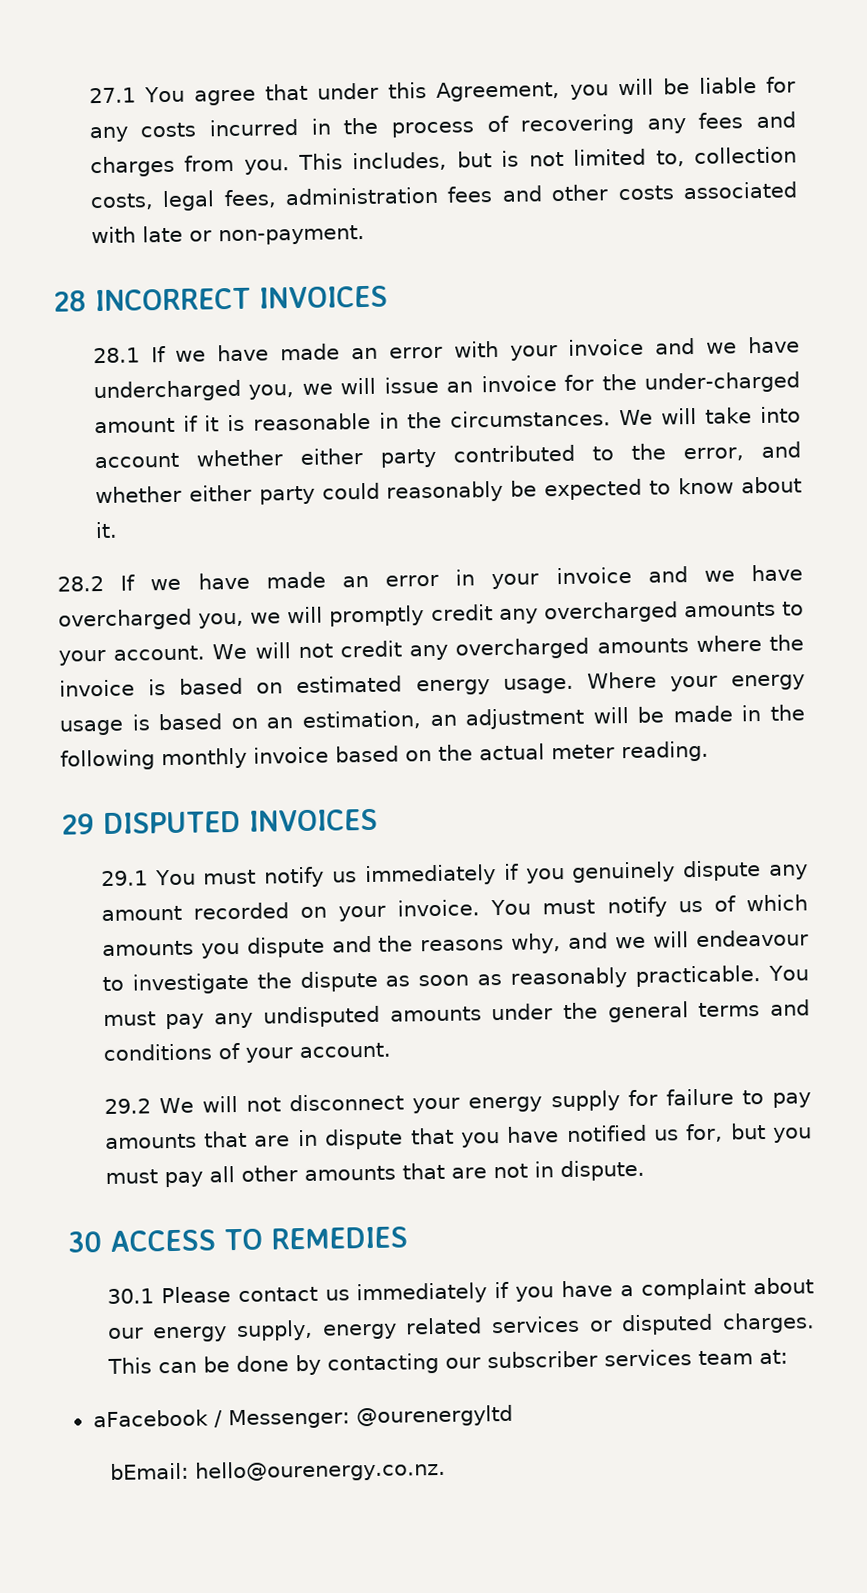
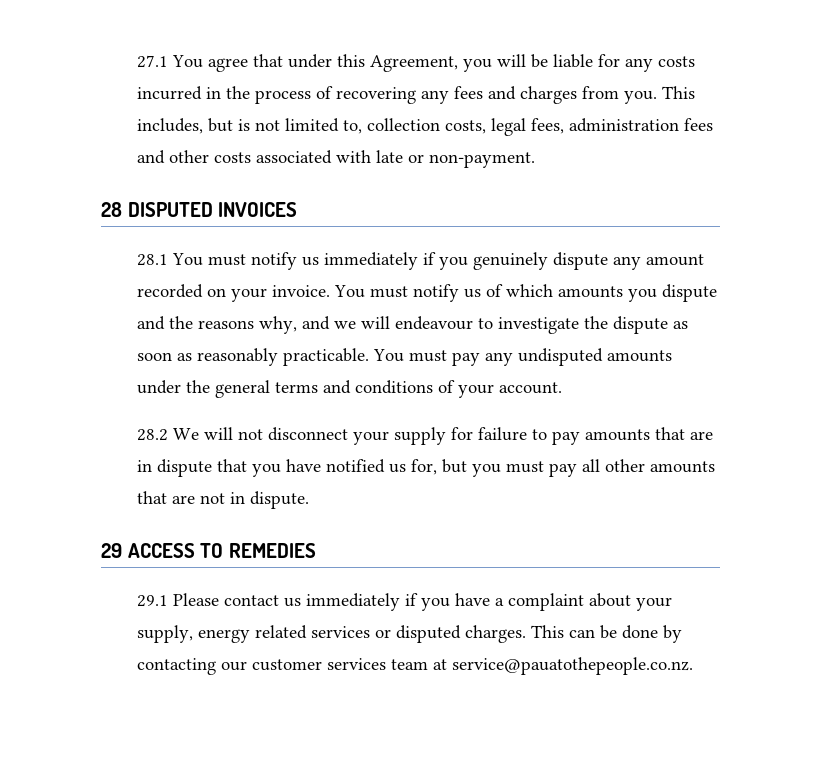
[95,287,251,312] INCORRECT -> [127,202,213,217] DISPUTED
[150,336,800,363] [92,371,801,403] [93,406,801,434] [93,441,802,469] [94,476,802,505] [94,521,118,539] [57,564,803,592] [58,601,804,631] [58,634,805,666] [59,671,805,697] [59,704,806,736] [60,740,709,771] [61,808,378,835] [100,870,148,887] If we have made an error with your invoice and we have undercharged you, we will issue an invoice for the under-charged amount if it is reasonable in the circumstances. We will take into account whether either party contributed to the error, and whether either party could reasonably be expected to know about it. // 28.2 If we have made an error in your invoice and we have overcharged you, we will promptly credit any overcharged amounts to your account. We will not credit any overcharged amounts where the invoice is based on estimated energy usage. Where your energy usage is based on an estimation, an adjustment will be made in the following monthly invoice based on the actual meter reading. // 29 DISPUTED INVOICES // 29.1 -> (169, 260) none
[103,1098,151,1115] 29.2 -> [137,429,169,441] 28.2
[468,1096,543,1113] energy -> (390, 438) none
[67,1231,102,1253] 30 -> [101,543,122,558] 29
[106,1288,154,1305] 30.1 -> [137,595,169,607] 29.1
[107,1326,228,1343] our energy -> [636,597,673,611] your
[486,1350,598,1369] subscriber -> [252,659,323,671] customer
[758,1349,788,1365] [92,1404,513,1430] [109,1458,446,1483] at: // aFacebook / Messenger: @ourenergyltd // bEmail: hello@ourenergy.co.nz. -> [433,657,694,675] at service@pauatothepeople.co.nz.

